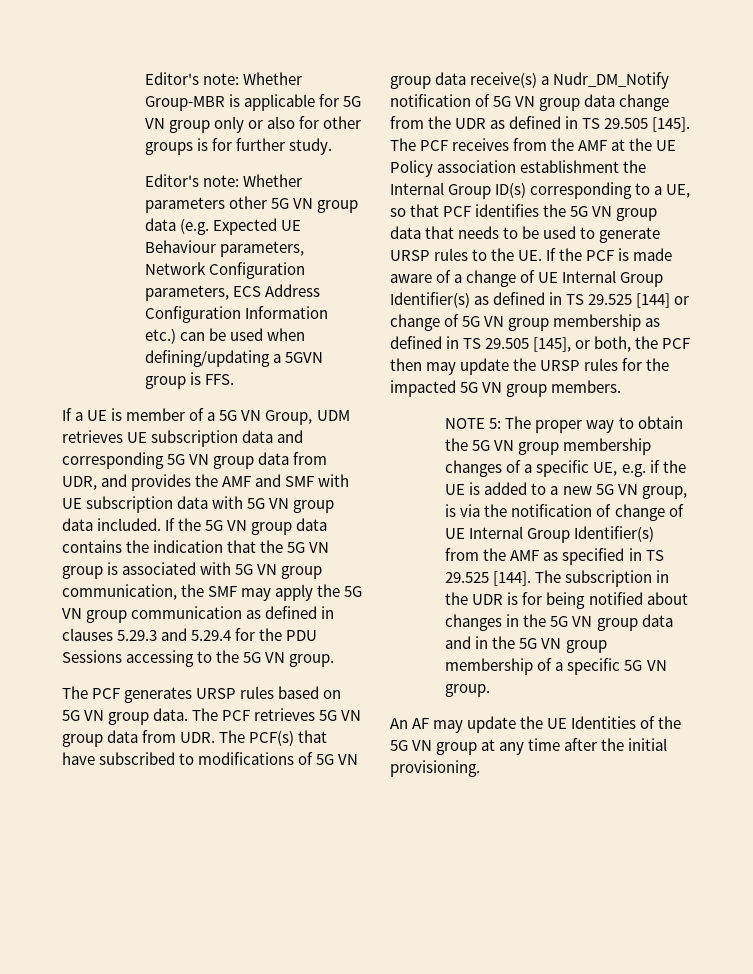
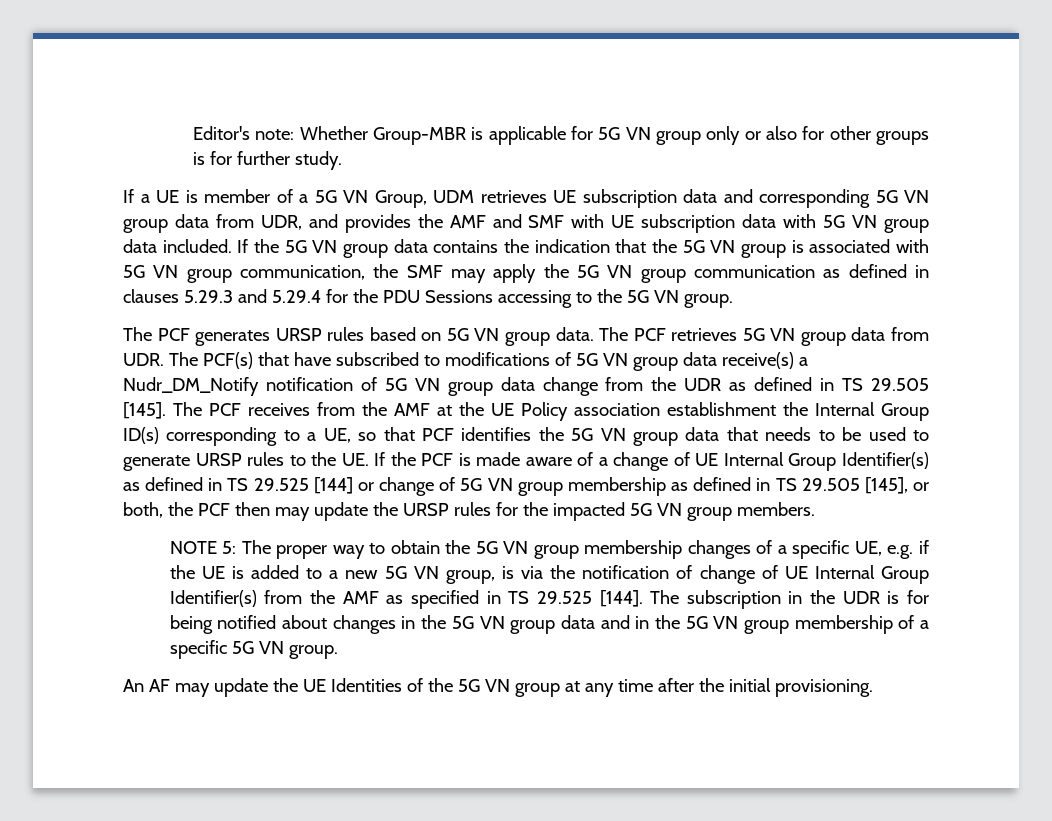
[144,174,303,187] [144,196,359,213] [144,218,302,235] [144,240,304,257] [144,262,305,279] [144,284,321,301] [144,306,328,323] [144,328,306,344] [144,350,324,367] [144,372,235,389] // Editor's note: Whether parameters other 5G VN group data (e.g. Expected UE Behaviour parameters, Network Configuration parameters, ECS Address Configuration Information etc.) can be used when defining/updating a 5GVN group is FFS. -> (343, 160) none

